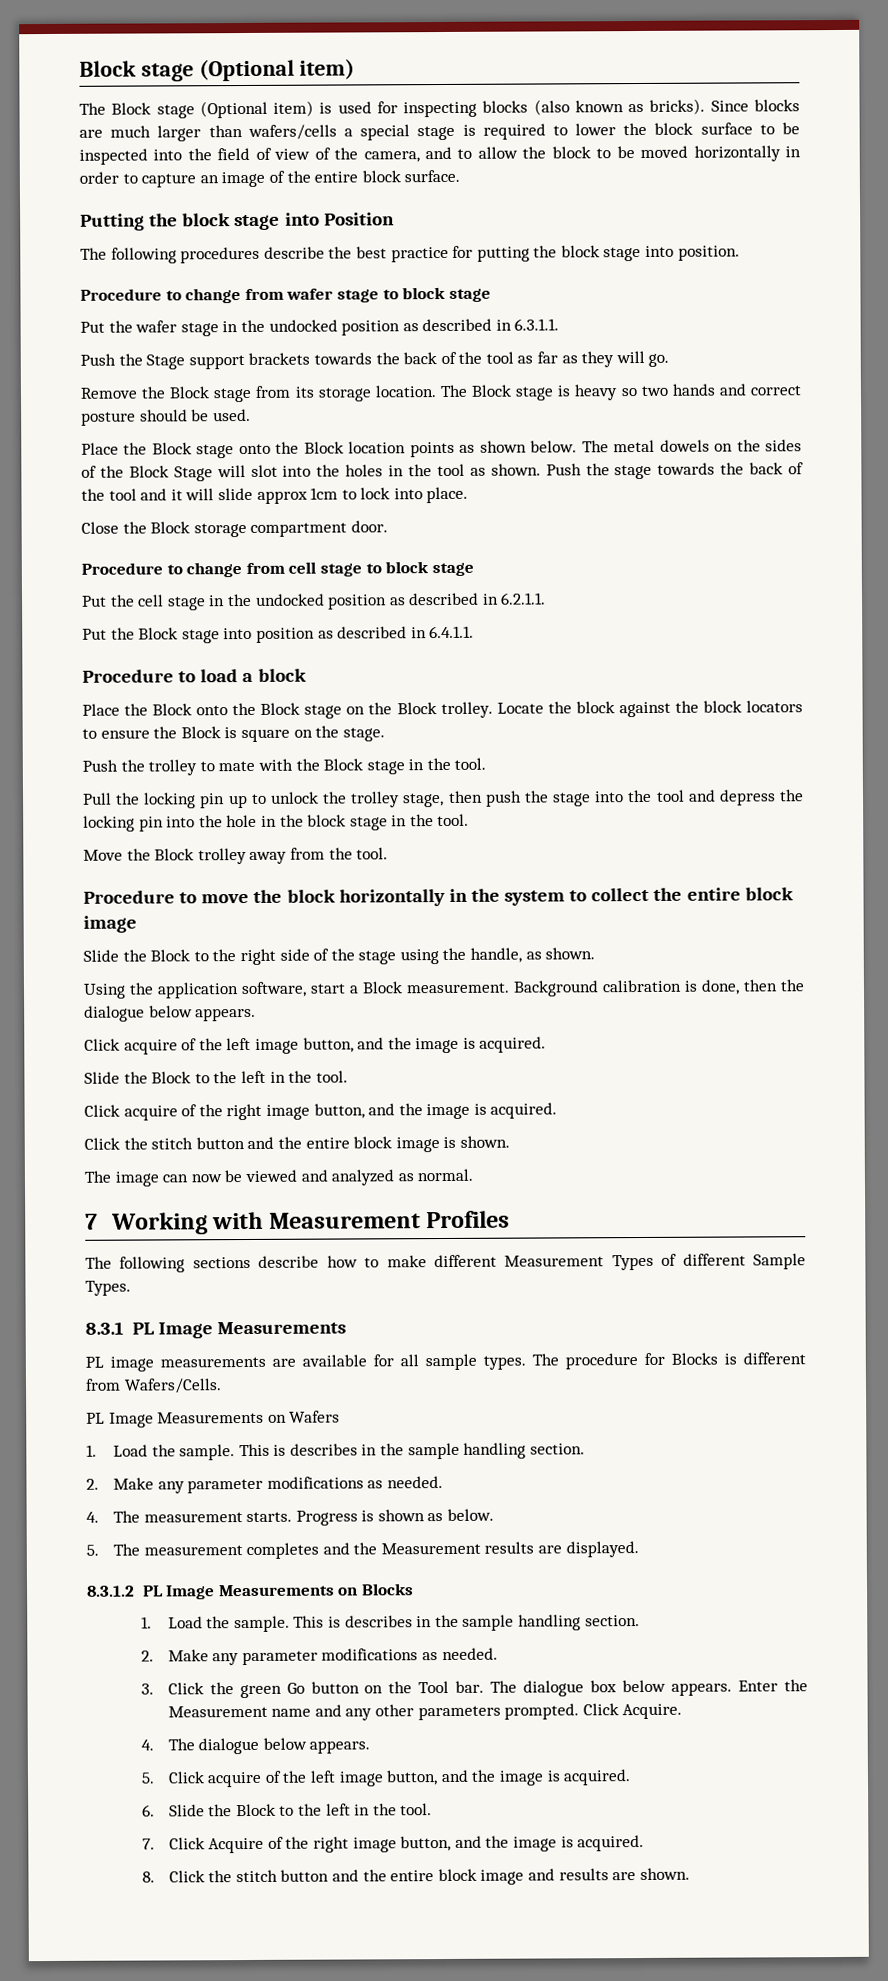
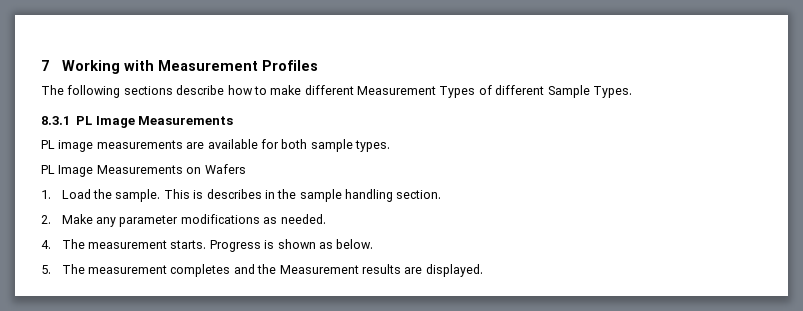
[79,58,356,82] [79,98,800,119] [79,122,800,142] [79,145,802,165] [79,169,461,188] [80,212,395,231] [80,245,740,264] [80,286,491,304] [80,318,560,337] [80,350,670,370] [80,383,802,403] [81,408,251,426] [81,439,802,459] [81,462,804,482] [81,486,469,504] [81,520,388,538] [81,561,474,578] [81,592,547,611] [82,625,475,644] [82,668,307,683] [82,700,803,719] [82,725,385,743] [82,757,487,776] [82,789,804,809] [83,813,470,832] [83,847,389,865] [83,887,794,907] [83,915,137,933] [83,947,596,966] [83,979,805,999] [84,1005,257,1022] [84,1036,547,1055] [84,1070,348,1084] [84,1102,558,1121] [84,1135,510,1153] [84,1168,474,1187] Block stage (Optional item) // The Block stage (Optional item) is used for inspecting blocks (also known as bricks). Since blocks are much larger than wafers/cells a special stage is required to lower the block surface to be inspected into the field of view of the camera, and to allow the block to be moved horizontally in order to capture an image of the entire block surface. // Putting the block stage into Position // The following procedures describe the best practice for putting the block stage into position. // Procedure to change from wafer stage to block stage // Put the wafer stage in the undocked position as described in 6.3.1.1. // Push the Stage support brackets towards the back of the tool as far as they will go. // Remove the Block stage from its storage location. The Block stage is heavy so two hands and correct posture should be used. // Place the Block stage onto the Block location points as shown below. The metal dowels on the sides of the Block Stage will slot into the holes in the tool as shown. Push the stage towards the back of the tool and it will slide approx 1cm to lock into place. // Close the Block storage compartment door. // Procedure to change from cell stage to block stage // Put the cell stage in the undocked position as described in 6.2.1.1. // Put the Block stage into position as described in 6.4.1.1. // Procedure to load a block // Place the Block onto the Block stage on the Block trolley. Locate the block against the block locators to ensure the Block is square on the stage. // Push the trolley to mate with the Block stage in the tool. // Pull the locking pin up to unlock the trolley stage, then push the stage into the tool and depress the locking pin into the hole in the block stage in the tool. // Move the Block trolley away from the tool. // Procedure to move the block horizontally in the system to collect the entire block image // Slide the Block to the right side of the stage using the handle, as shown. // Using the application software, start a Block measurement. Background calibration is done, then the dialogue below appears. // Click acquire of the left image button, and the image is acquired. // Slide the Block to the left in the tool. // Click acquire of the right image button, and the image is acquired. // Click the stitch button and the entire block image is shown. // The image can now be viewed and analyzed as normal. // -> (41, 65) none
[400,1354,419,1367] all -> [281,139,308,149] both
[532,1352,806,1370] [85,1378,222,1394] The procedure for Blocks is different from Wafers/Cells. -> (390, 146) none
[87,1583,414,1600] [140,1614,640,1633] [140,1647,498,1666] [140,1679,808,1699] [167,1703,683,1721] [140,1737,371,1755] [140,1769,632,1788] [141,1803,433,1817] [141,1834,645,1854] [141,1867,690,1885] // 8.3.1.2 PL Image Measurements on Blocks // 1. Load the sample. This is describes in the sample handling section. // 2. Make any parameter modifications as needed. // 3. Click the green Go button on the Tool bar. The dialogue box below appears. Enter the Measurement name and any other parameters prompted. Click Acquire. // 4. The dialogue below appears. // 5. Click acquire of the left image button, and the image is acquired. // 6. Slide the Block to the left in the tool. // 7. Click Acquire of the right image button, and the image is acquired. // 8. Click the stitch button and the entire block image and results are shown. -> (483, 270) none

